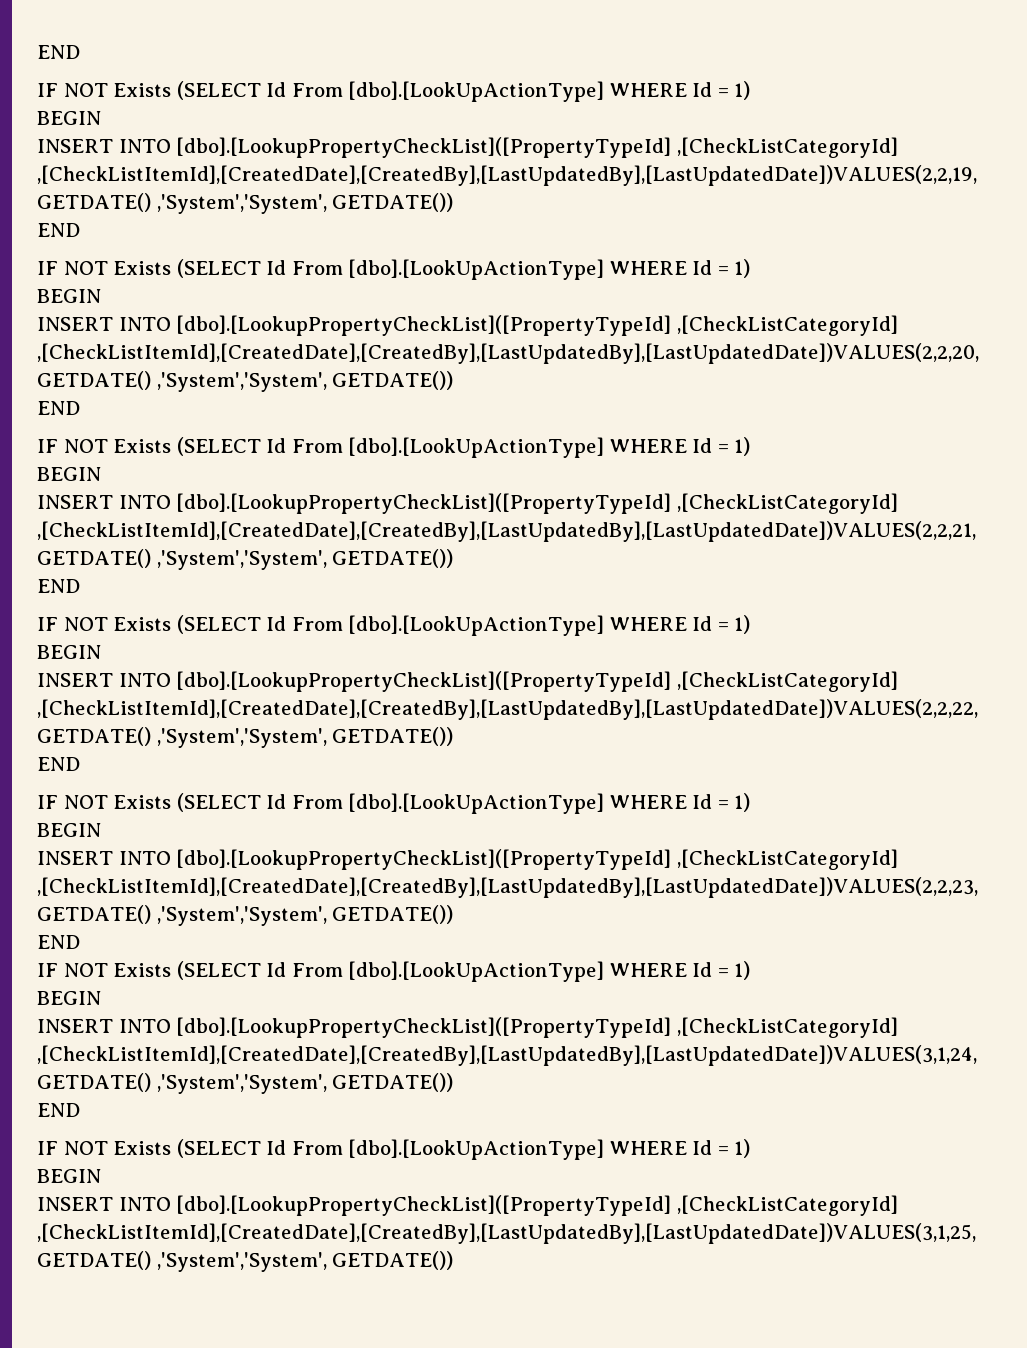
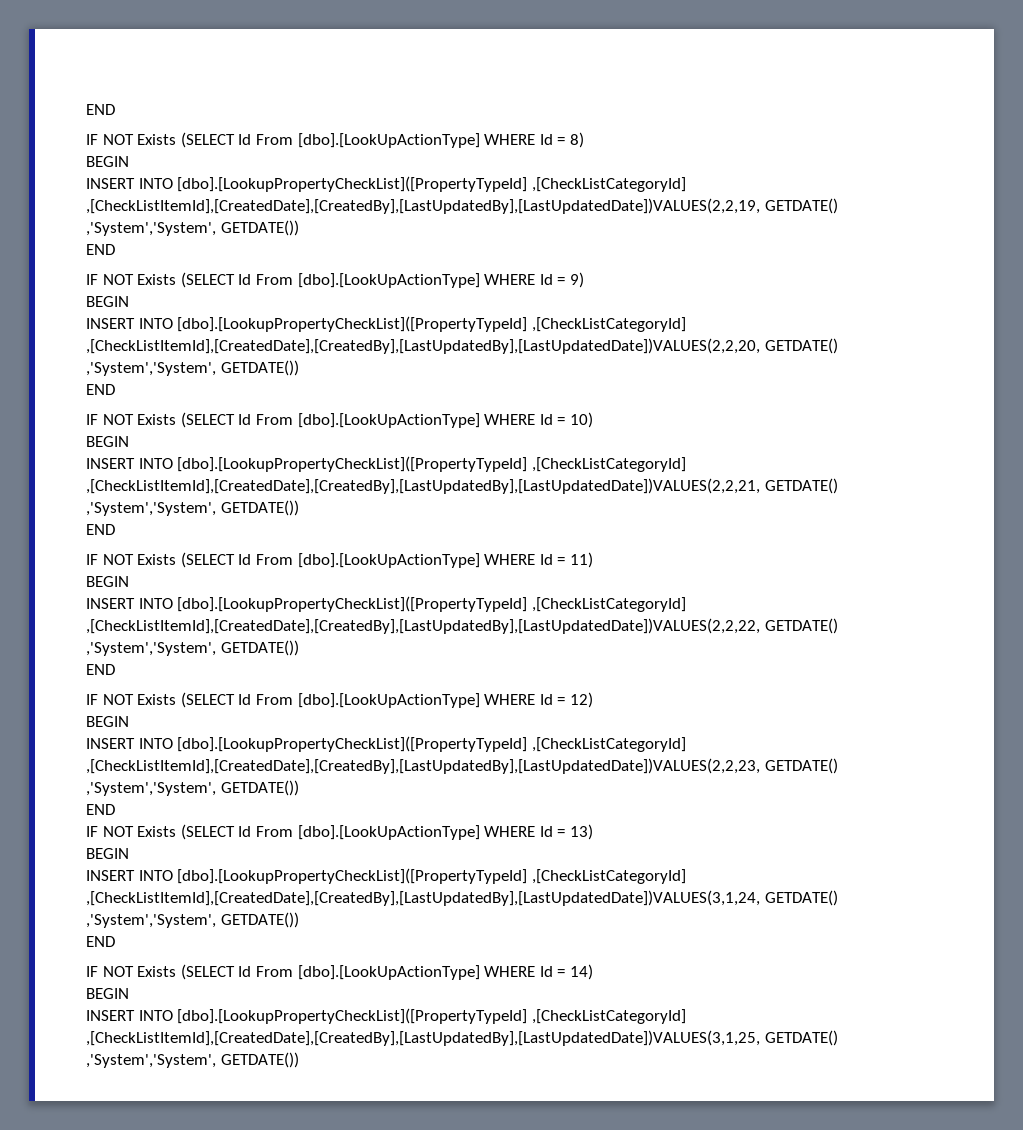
[734,81,751,100] 1) -> [569,132,584,148] 8)
[734,259,751,278] 1) -> [569,272,584,288] 9)
[734,437,751,456] 1) -> [569,412,593,428] 10)
[734,615,751,634] 1) -> [569,552,593,568] 11)
[734,793,751,812] 1) -> [569,692,593,708] 12)
[734,961,751,980] 1) -> [569,824,593,840] 13)
[734,1139,751,1158] 1) -> [569,964,593,980] 14)

